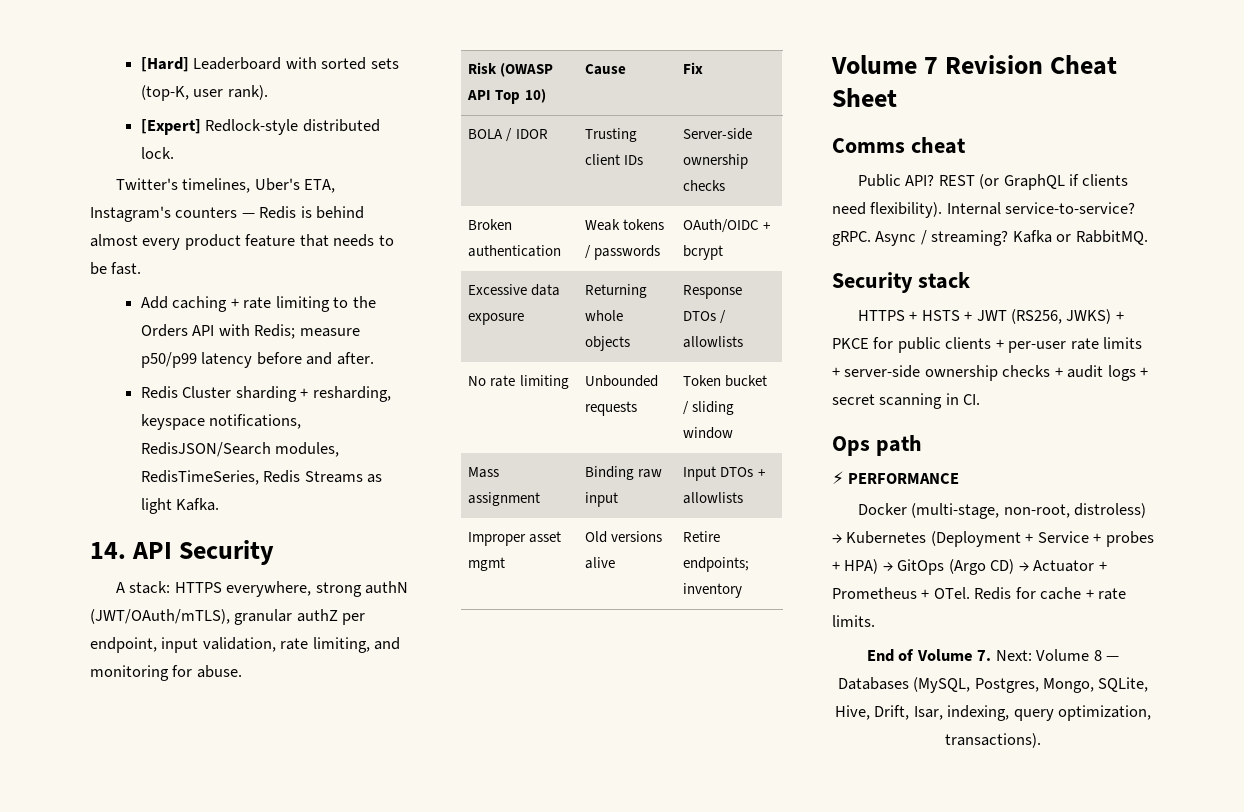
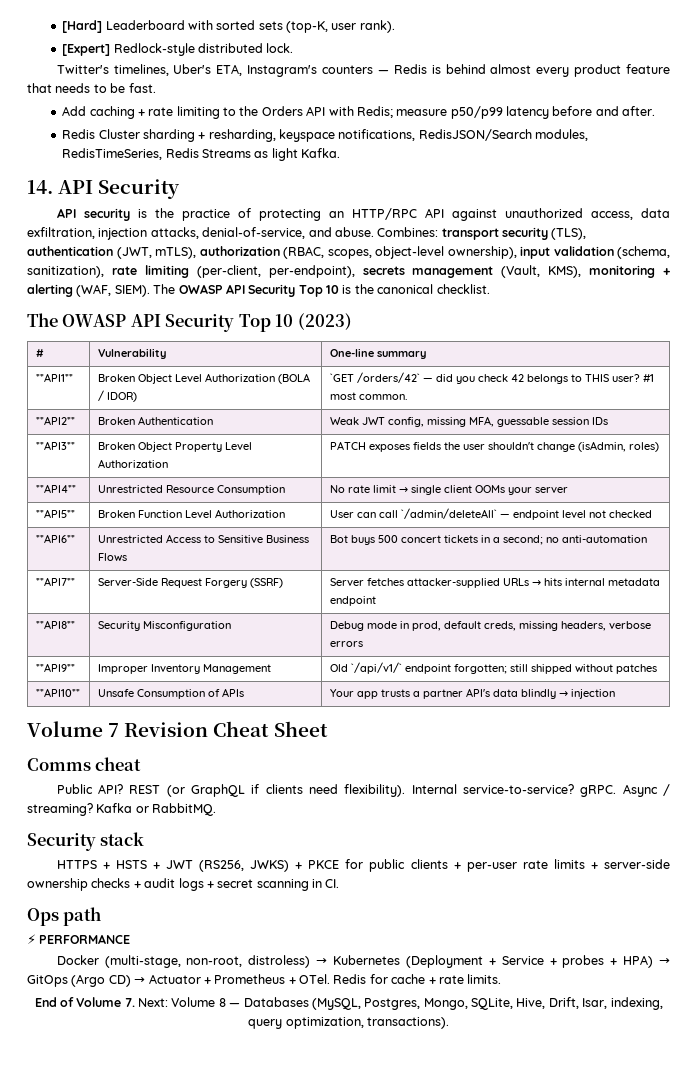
[115,581,409,597] [90,609,366,625] [90,637,401,653] [90,665,242,681] [468,62,554,77] [467,89,546,104] [585,64,627,75] [683,62,704,74] [468,128,548,142] [585,128,638,142] [585,154,644,165] [683,128,753,140] [683,154,749,169] [683,180,726,191] [468,219,513,230] [468,245,562,257] [585,219,665,231] [585,245,661,260] [683,219,771,233] [683,245,724,260] [468,284,561,296] [468,313,525,325] [585,284,648,298] [585,310,624,321] [585,336,631,351] [683,285,743,299] [683,310,727,324] [683,336,744,348] [468,375,569,389] [585,375,659,387] [585,401,638,416] [683,375,768,387] [683,401,735,415] [683,427,734,439] [468,467,500,478] [468,492,541,506] [585,466,663,480] [585,492,619,507] [683,466,765,481] [683,492,744,504] [468,531,562,546] [468,557,506,571] [585,531,663,543] [585,557,616,569] [683,531,721,542] [683,557,750,572] [683,583,743,598] A stack: HTTPS everywhere, strong authN (JWT/OAuth/mTLS), granular authZ per endpoint, input validation, rate limiting, and monitoring for abuse. // Risk (OWASP API Top 10) | Cause | Fix // BOLA / IDOR | Trusting client IDs | Server-side ownership checks // Broken authentication | Weak tokens / passwords | OAuth/OIDC + bcrypt // Excessive data exposure | Returning whole objects | Response DTOs / allowlists // No rate limiting | Unbounded requests | Token bucket / sliding window // Mass assignment | Binding raw input | Input DTOs + allowlists // Improper asset mgmt | Old versions alive | Retire endpoints; inventory -> [56,208,671,221] [27,227,587,240] [27,246,670,259] [27,265,670,278] [27,284,490,297] [27,313,352,332] [35,349,44,357] [97,348,166,359] [329,348,426,359] [35,373,73,382] [97,373,310,384] [97,390,137,402] [329,372,654,384] [329,392,407,400] [35,416,75,425] [97,416,213,425] [329,416,608,427] [35,441,75,450] [97,442,252,452] [97,459,168,468] [329,441,659,452] [35,484,76,493] [97,485,285,495] [329,485,568,495] [35,509,75,518] [97,509,285,518] [329,508,652,520] [35,534,75,543] [97,534,309,543] [97,553,127,561] [329,535,647,545] [35,577,75,586] [97,578,283,588] [329,578,660,588] [329,596,376,606] [35,620,75,629] [97,621,231,631] [329,621,651,631] [329,641,363,647] [35,663,75,672] [97,664,271,674] [329,662,657,674] [35,688,80,697] [97,688,244,699] [329,688,615,699] API security is the practice of protecting an HTTP/RPC API against unauthorized access, data exfiltration, injection attacks, denial-of-service, and abuse. Combines: transport security (TLS), authentication (JWT, mTLS), authorization (RBAC, scopes, object-level ownership), input validation (schema, sanitization), rate limiting (per-client, per-endpoint), secrets management (Vault, KMS), monitoring + alerting (WAF, SIEM). The OWASP API Security Top 10 is the canonical checklist. // The OWASP API Security Top 10 (2023) // # | Vulnerability | One-line summary // **API1** | Broken Object Level Authorization (BOLA / IDOR) | `GET /orders/42` — did you check 42 belongs to THIS user? #1 most common. // **API2** | Broken Authentication | Weak JWT config, missing MFA, guessable session IDs // **API3** | Broken Object Property Level Authorization | PATCH exposes fields the user shouldn't change (isAdmin, roles) // **API4** | Unrestricted Resource Consumption | No rate limit → single client OOMs your server // **API5** | Broken Function Level Authorization | User can call `/admin/deleteAll` — endpoint level not checked // **API6** | Unrestricted Access to Sensitive Business Flows | Bot buys 500 concert tickets in a second; no anti-automation // **API7** | Server-Side Request Forgery (SSRF) | Server fetches attacker-supplied URLs → hits internal metadata endpoint // **API8** | Security Misconfiguration | Debug mode in prod, default creds, missing headers, verbose errors // **API9** | Improper Inventory Management | Old `/api/v1/` endpoint forgotten; still shipped without patches // **API10** | Unsafe Consumption of APIs | Your app trusts a partner API's data blindly → injection

